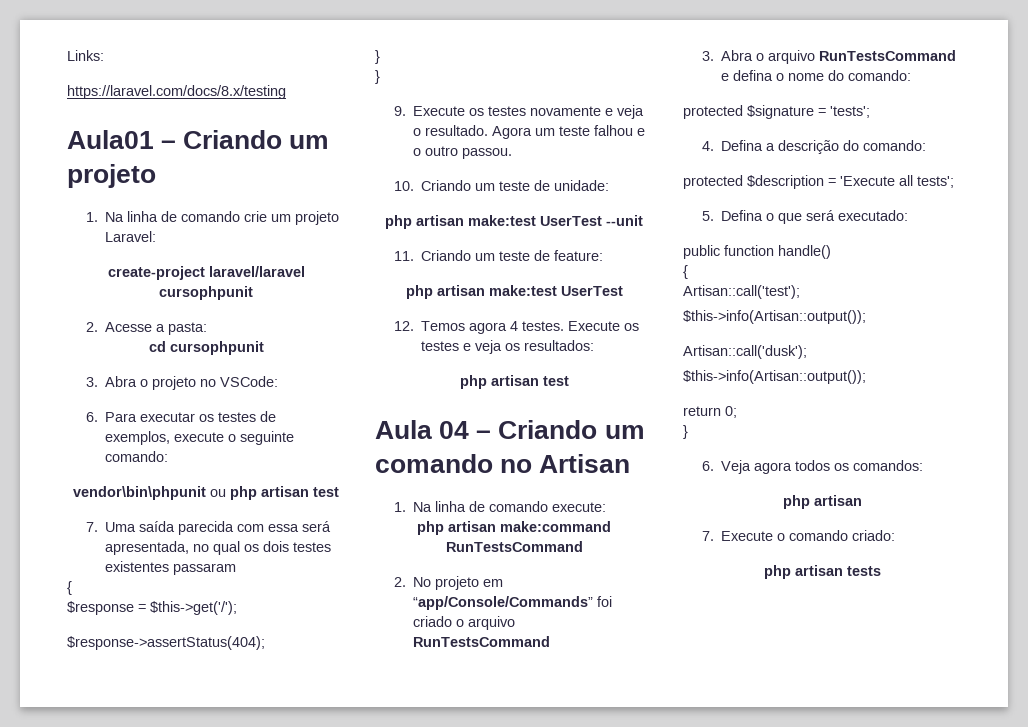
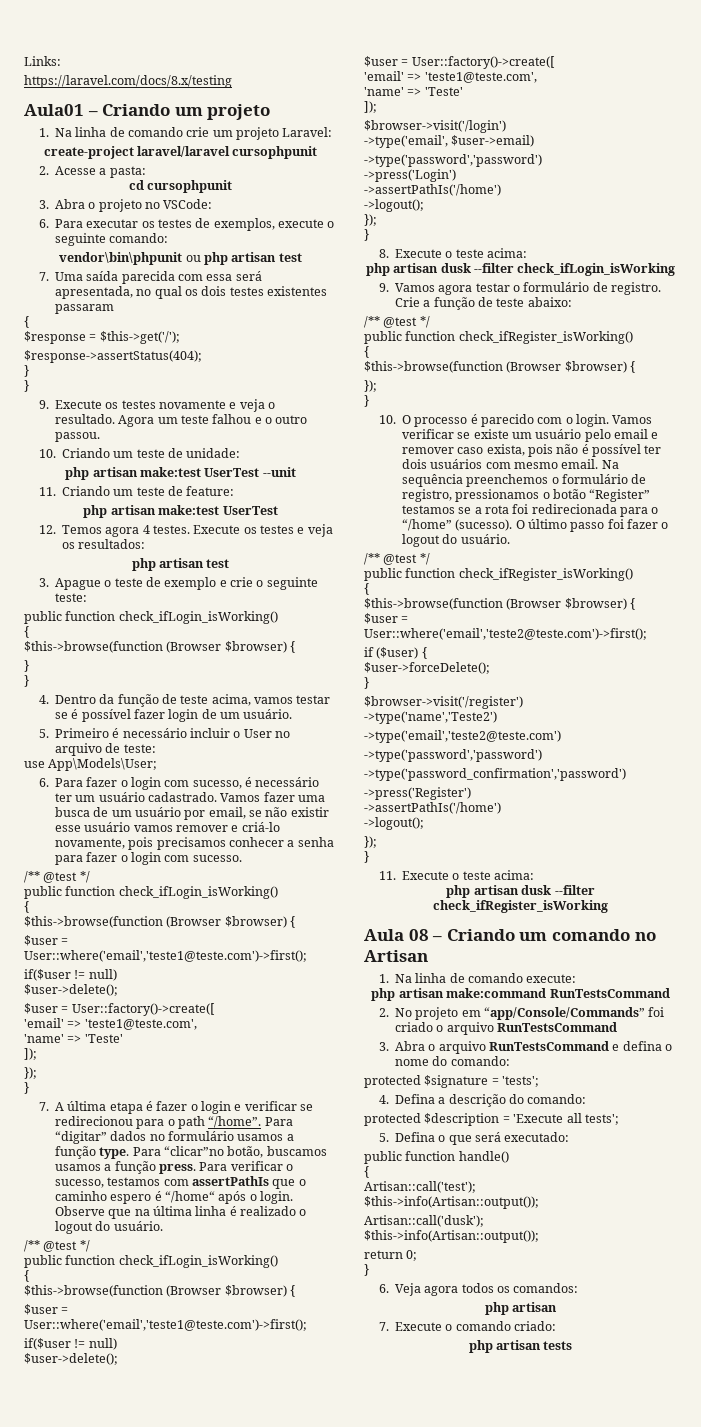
(569, 381) none -> [38,577,318,590] [54,593,87,602] [24,611,278,624] [24,626,29,638] [24,641,296,653] [24,660,29,672] [24,675,29,687] [38,694,331,707] [54,709,293,722] [38,728,291,738] [54,743,156,756] [24,758,158,771] [38,777,320,790] [54,792,326,802] [54,807,329,820] [54,822,280,832] [54,837,334,850] [54,852,242,865] [24,871,90,883] [24,886,278,899] [24,901,29,913] [24,916,296,928] [24,935,69,946] [24,950,307,962] [24,969,117,981] [24,984,118,996] [24,1003,215,1016] [24,1018,197,1030] [24,1034,123,1043] [24,1048,37,1060] [24,1067,37,1079] [24,1082,29,1094] [38,1101,314,1114] [54,1116,293,1129] [54,1131,294,1144] [54,1146,327,1159] [54,1161,294,1174] [54,1176,306,1189] [54,1191,294,1204] [54,1206,307,1219] [54,1221,163,1234] [24,1240,90,1252] [24,1255,278,1268] [24,1270,29,1282] [24,1285,296,1297] [24,1304,69,1315] [24,1319,307,1331] [24,1338,117,1350] [24,1353,118,1365] [364,56,555,69] [364,71,537,83] [364,87,463,96] [364,101,377,113] [364,120,506,133] [364,135,535,148] [364,154,542,167] [364,169,456,182] [364,184,501,196] [364,199,424,212] [364,214,377,226] [364,229,369,241] [378,248,527,258] [365,263,676,276] [378,282,662,295] [394,297,572,310] [364,316,430,328] [364,331,633,344] [364,346,369,358] [364,361,636,373] [364,380,377,392] [364,395,369,407] [378,414,653,427] [401,429,659,442] [401,444,662,457] [401,459,619,469] [401,474,647,487] [401,489,651,502] [401,504,659,517] [401,519,669,532] [401,534,510,547] [364,553,430,565] [364,568,633,581] [364,583,369,595] [364,598,636,610] [364,613,409,624] [364,628,647,640] [364,647,427,659] [364,662,490,674] [364,677,369,689] [364,696,523,709] [364,711,497,724] [364,730,561,743] [364,749,542,762] [364,768,626,781] [364,787,471,800] [364,802,501,814] [364,817,424,830] [364,836,377,848] [364,851,369,863] [378,870,534,880] [446,885,595,898] [433,900,608,913] // 3. Apague o teste de exemplo e crie o seguinte teste: // public function check_ifLogin_isWorking() // { // $this->browse(function (Browser $browser) { // } // } // 4. Dentro da função de teste acima, vamos testar se é possível fazer login de um usuário. // 5. Primeiro é necessário incluir o User no arquivo de teste: // use App\Models\User; // 6. Para fazer o login com sucesso, é necessário ter um usuário cadastrado. Vamos fazer uma busca de um usuário por email, se não existir esse usuário vamos remover e criá-lo novamente, pois precisamos conhecer a senha para fazer o login com sucesso. // /** @test */ // public function check_ifLogin_isWorking() // { // $this->browse(function (Browser $browser) { // $user = User::where('email','teste1@teste.com')->first(); // if($user != null) // $user->delete(); // $user = User::factory()->create([ // 'email' => 'teste1@teste.com', // 'name' => 'Teste' // ]); // }); // } // 7. A última etapa é fazer o login e verificar se redirecionou para o path “/home”. Para “digitar” dados no formulário usamos a função type. Para “clicar”no botão, buscamos usamos a função press. Para verificar o sucesso, testamos com assertPathIs que o caminho espero é “/home“ após o login. Observe que na última linha é realizado o logout do usuário. // /** @test */ // public function check_ifLogin_isWorking() // { // $this->browse(function (Browser $browser) { // $user = User::where('email','teste1@teste.com')->first(); // if($user != null) // $user->delete(); // $user = User::factory()->create([ // 'email' => 'teste1@teste.com', // 'name' => 'Teste' // ]); // $browser->visit('/login') // ->type('email', $user->email) // ->type('password','password') // ->press('Login') // ->assertPathIs('/home') // ->logout(); // }); // } // 8. Execute o teste acima: // php artisan dusk --filter check_ifLogin_isWorking // 9. Vamos agora testar o formulário de registro. Crie a função de teste abaixo: // /** @test */ // public function check_ifRegister_isWorking() // { // $this->browse(function (Browser $browser) { // }); // } // 10. O processo é parecido com o login. Vamos verificar se existe um usuário pelo email e remover caso exista, pois não é possível ter dois usuários com mesmo email. Na sequência preenchemos o formulário de registro, pressionamos o botão “Register” testamos se a rota foi redirecionada para o “/home” (sucesso). O último passo foi fazer o logout do usuário. // /** @test */ // public function check_ifRegister_isWorking() // { // $this->browse(function (Browser $browser) { // $user = User::where('email','teste2@teste.com')->first(); // if ($user) { // $user->forceDelete(); // } // $browser->visit('/register') // ->type('name','Teste2') // ->type('email','teste2@teste.com') // ->type('password','password') // ->type('password_confirmation','password') // ->press('Register') // ->assertPathIs('/home') // ->logout(); // }); // } // 11. Execute o teste acima: // php artisan dusk --filter check_ifRegister_isWorking
[439,421,470,439] 04 -> [408,929,429,941] 08

